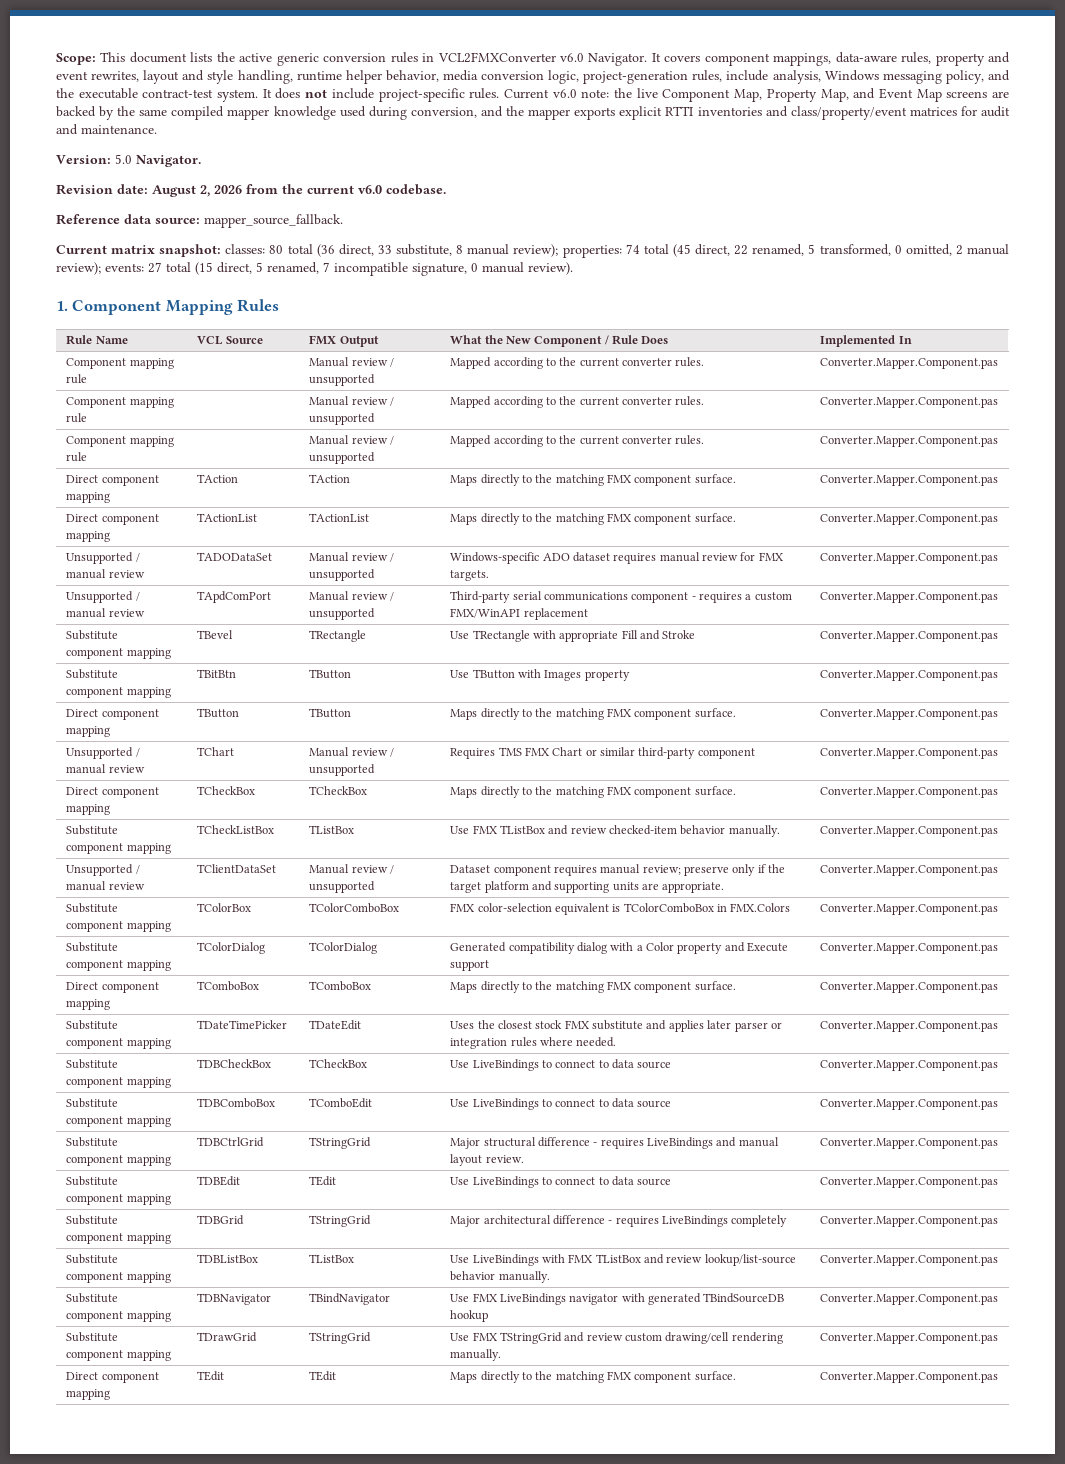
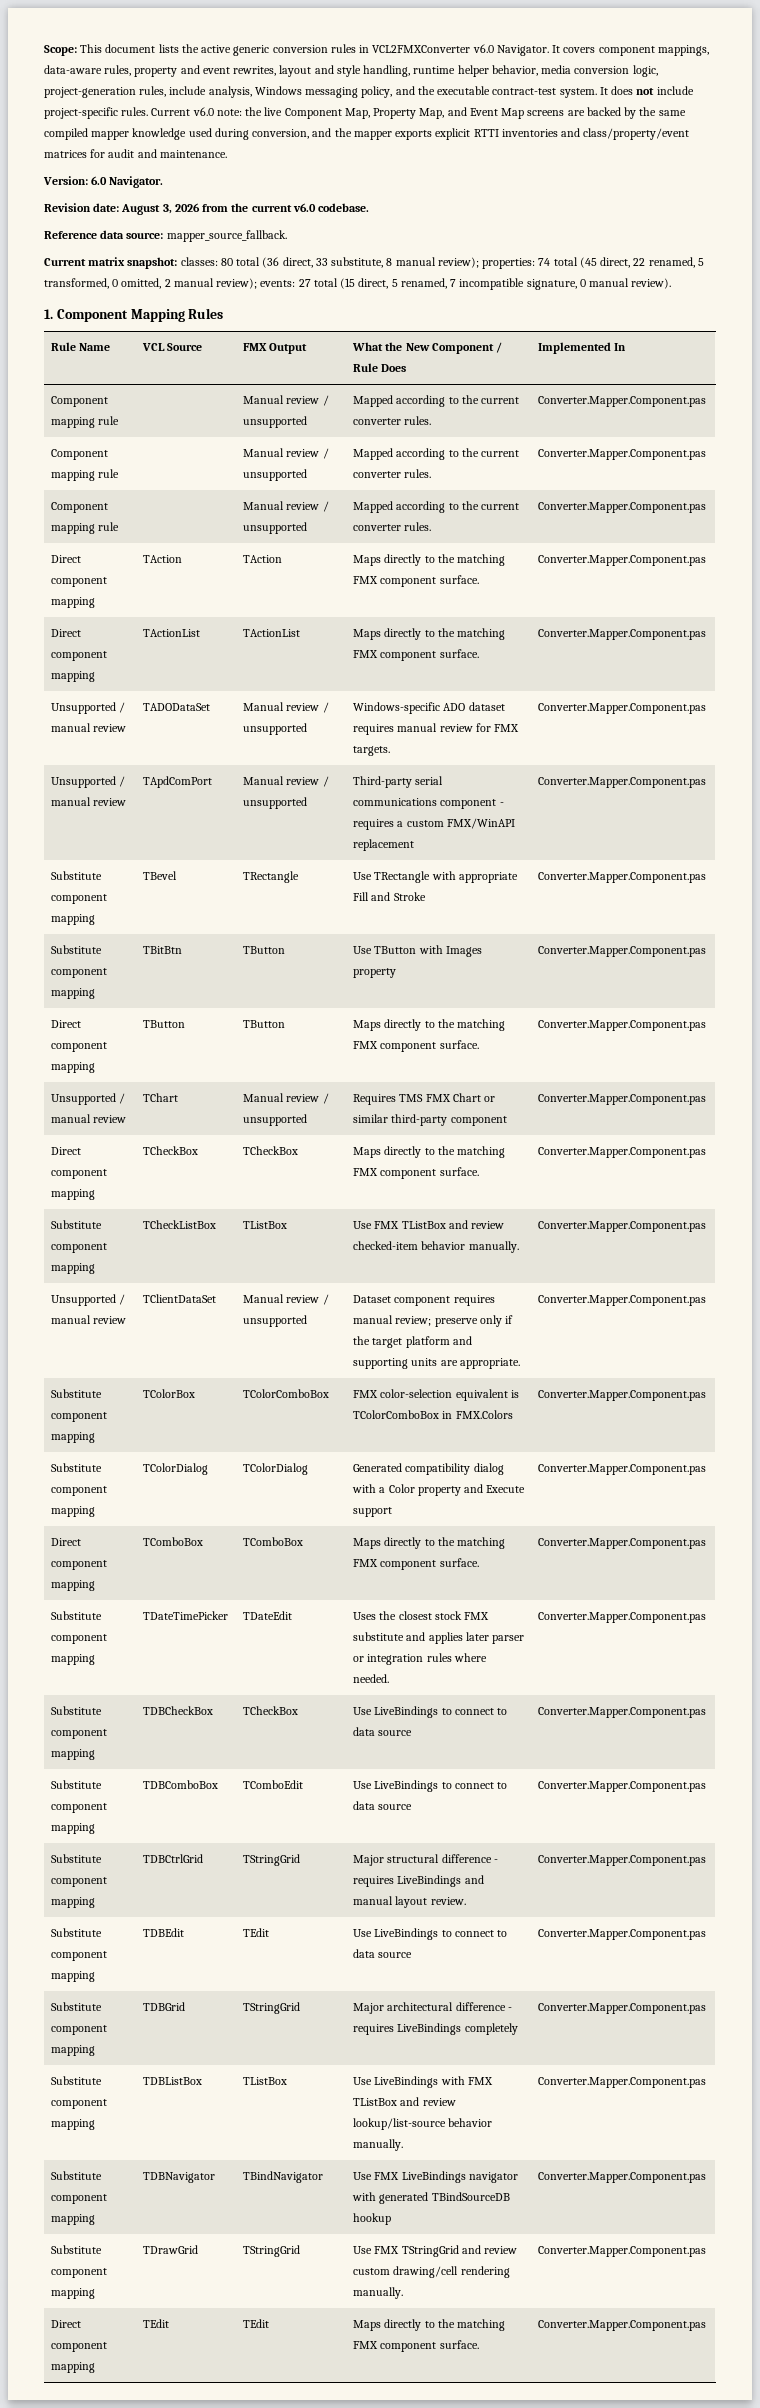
[115,154,132,164] 5.0 -> [91,176,108,185] 6.0
[200,185,210,197] 2, -> [162,204,172,214] 3,

